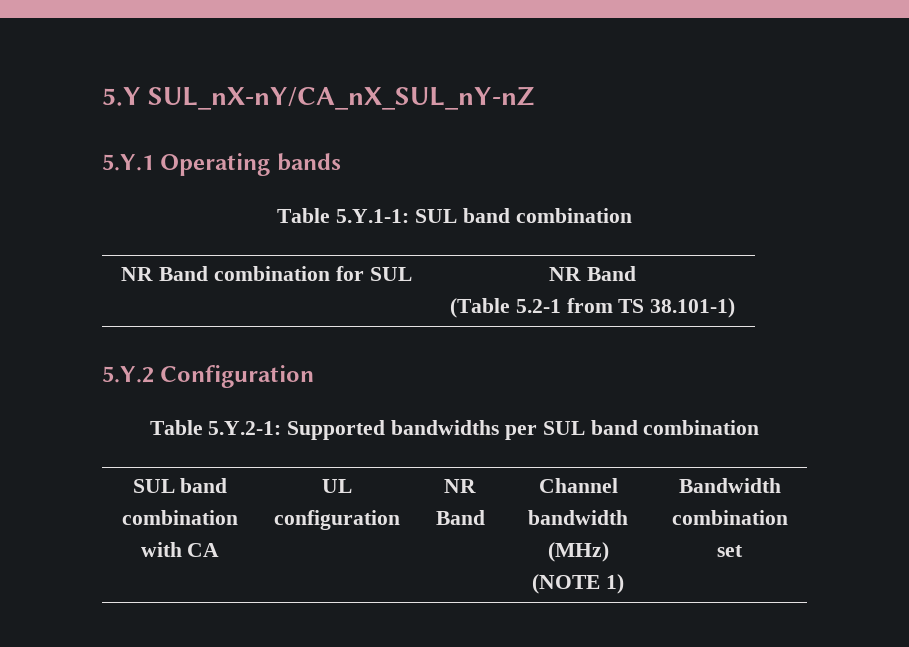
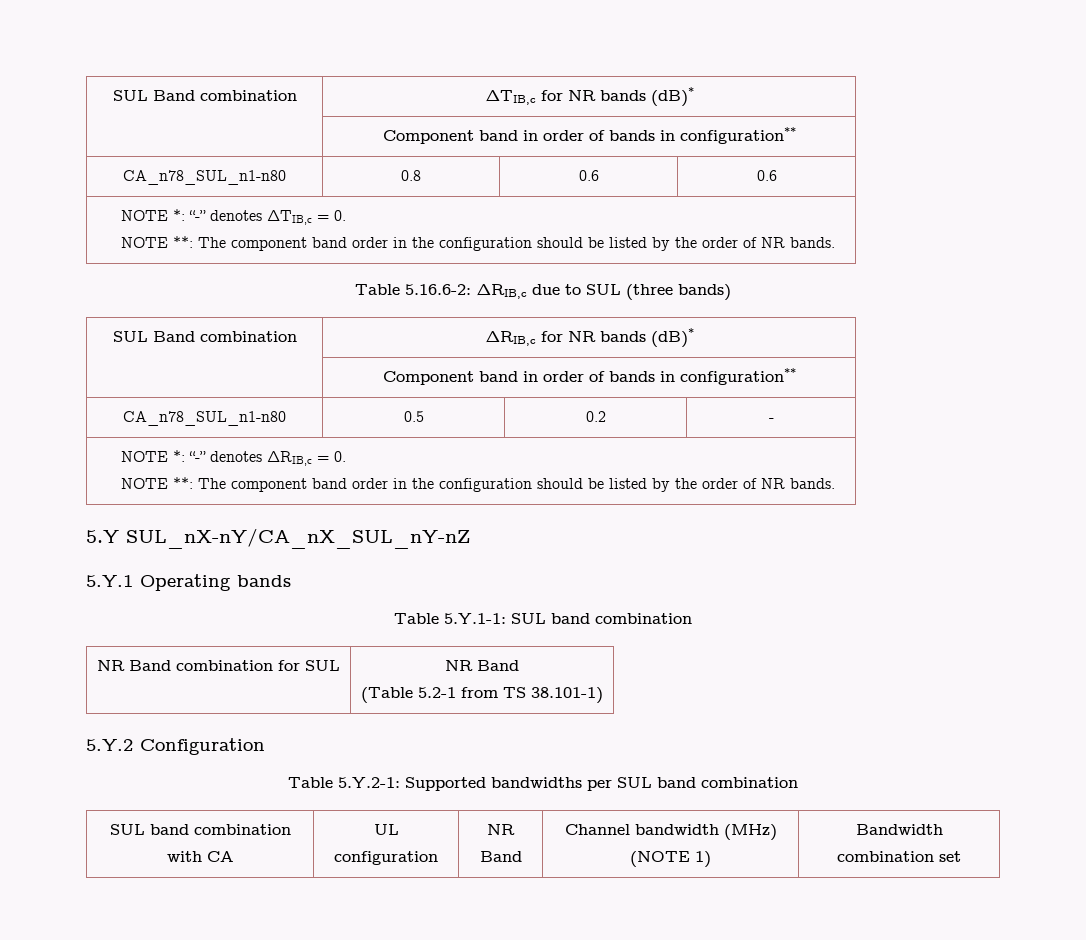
(102, 96) none -> [112,90,297,101] [484,87,694,107] [382,127,796,144] [123,170,286,185] [401,170,421,181] [578,170,599,181] [756,170,777,181] [120,209,346,225] [120,236,835,251] [355,284,731,301] [112,331,297,342] [484,328,694,348] [382,368,796,385] [123,411,286,426] [403,411,424,422] [585,411,606,422] [768,418,774,422] [120,450,346,466] [120,477,835,492] SUL Band combination | ΔTIB,c for NR bands (dB)* // | Component band in order of bands in configuration** // CA_n78_SUL_n1-n80 | 0.8 | 0.6 | 0.6 // NOTE *: “-” denotes ΔTIB,c = 0. // NOTE **: The component band order in the configuration should be listed by the order of NR bands. // Table 5.16.6-2: ΔRIB,c due to SUL (three bands) // SUL Band combination | ΔRIB,c for NR bands (dB)* // | Component band in order of bands in configuration** // CA_n78_SUL_n1-n80 | 0.5 | 0.2 | - // NOTE *: “-” denotes ΔRIB,c = 0. // NOTE **: The component band order in the configuration should be listed by the order of NR bands. //

